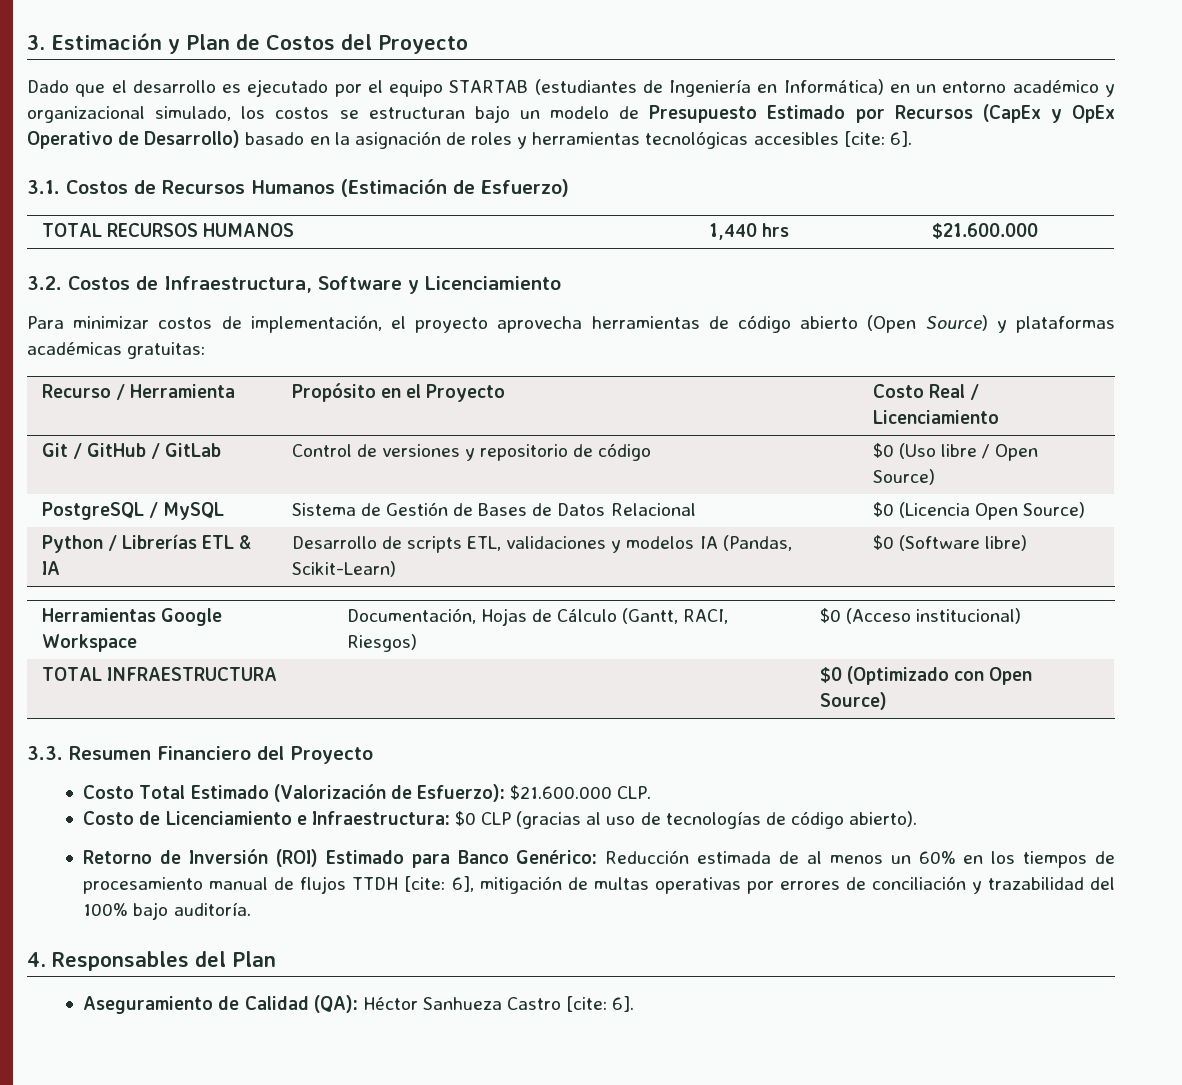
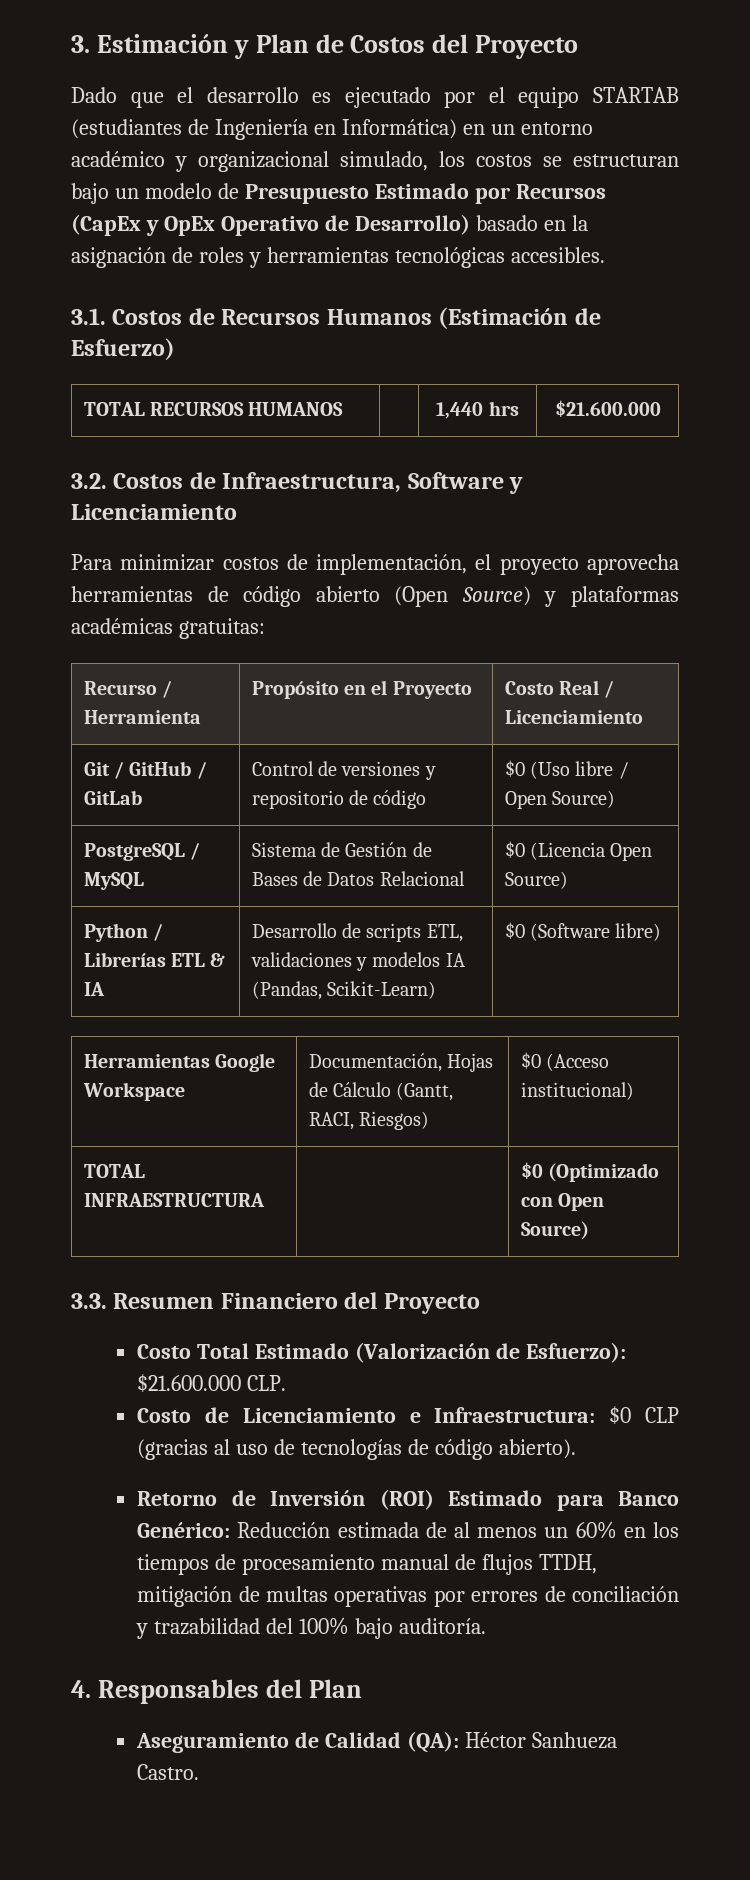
[753,131,912,147] accesibles [cite: 6]. -> [510,247,605,263] accesibles.
[352,876,474,892] TTDH [cite: 6], -> [538,1554,597,1574] TTDH,
[507,996,635,1012] Castro [cite: 6]. -> [137,1764,200,1780] Castro.

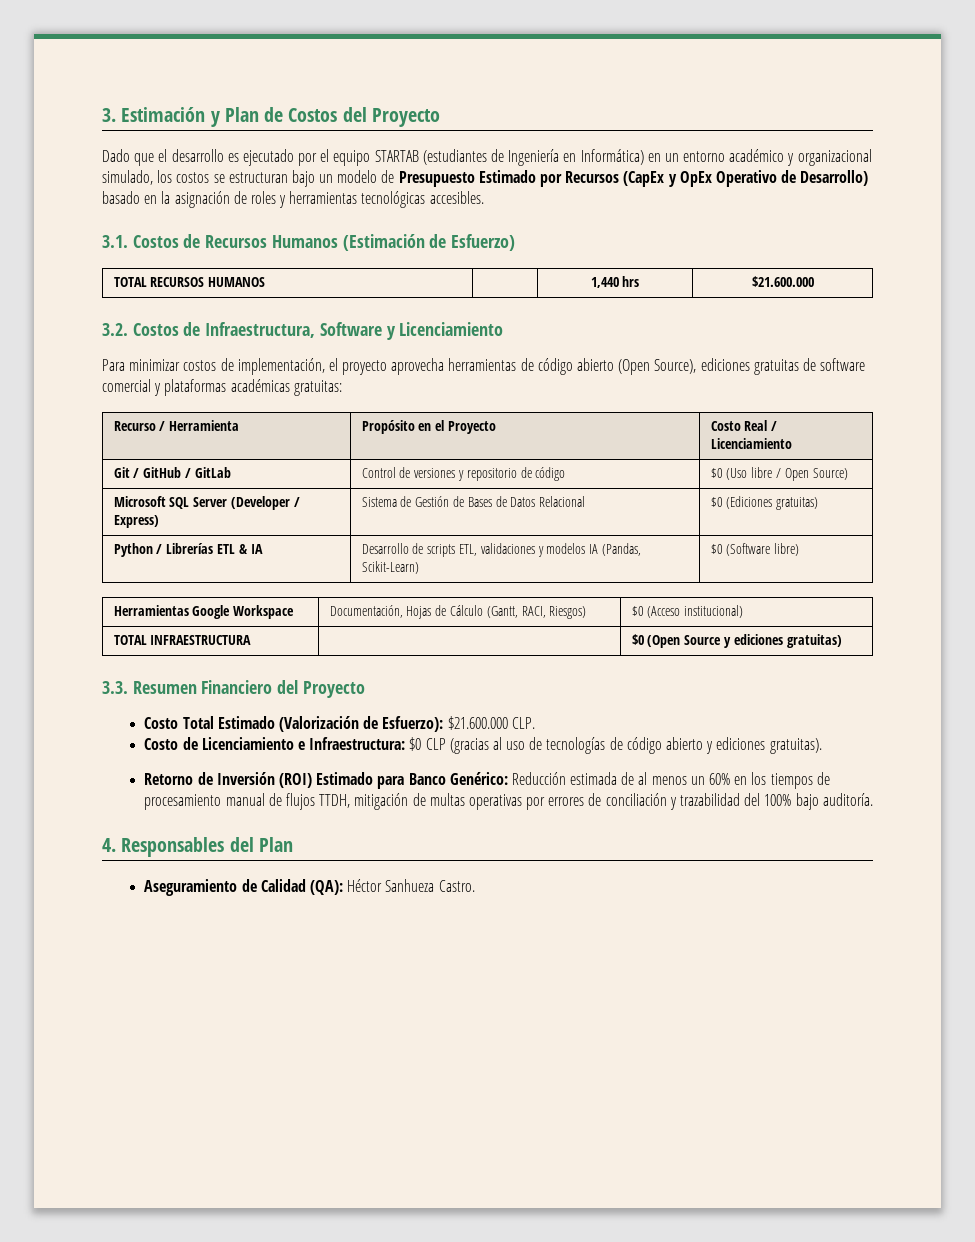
[461,586,531,606] Source) -> [654,358,866,375] [102,379,151,392] Source), ediciones gratuitas de software comercial
[83,843,200,861] [83,872,144,890] PostgreSQL / MySQL -> [113,496,300,510] [113,515,159,528] Microsoft SQL Server (Developer / Express)
[529,842,653,861] [504,871,568,889] (Licencia Open Source) -> [726,496,819,510] (Ediciones gratuitas)
[547,1163,659,1182] [520,1193,604,1211] [520,1221,589,1240] (Optimizado con Open Source) -> [647,634,842,648] (Open Source y ediciones gratuitas)
[498,1439,576,1459] abierto). -> [665,737,822,754] abierto y ediciones gratuitas).

